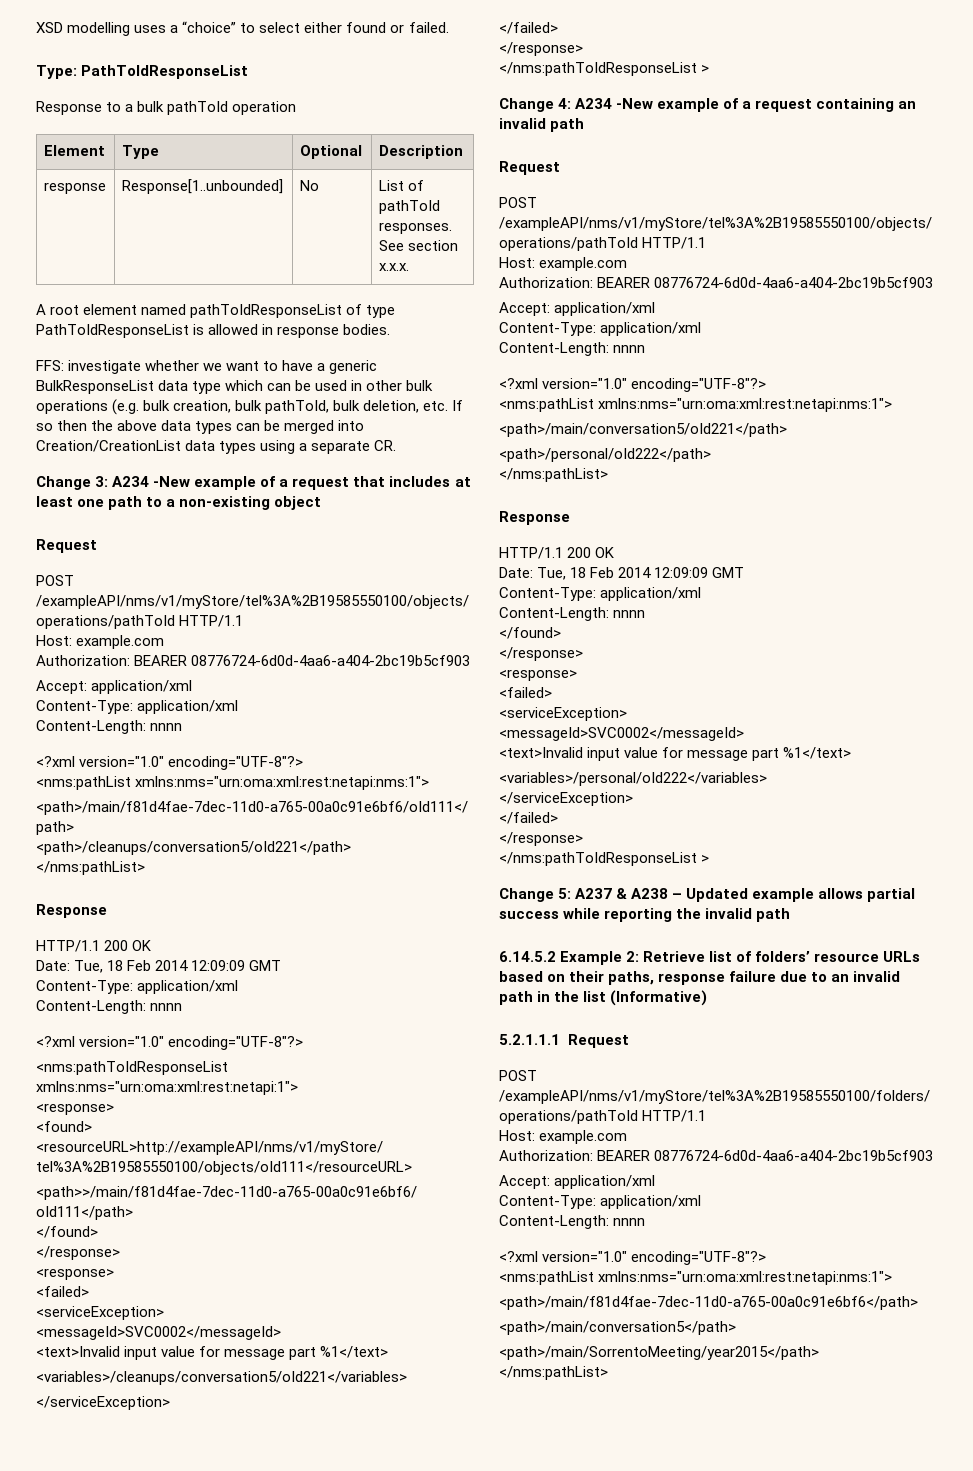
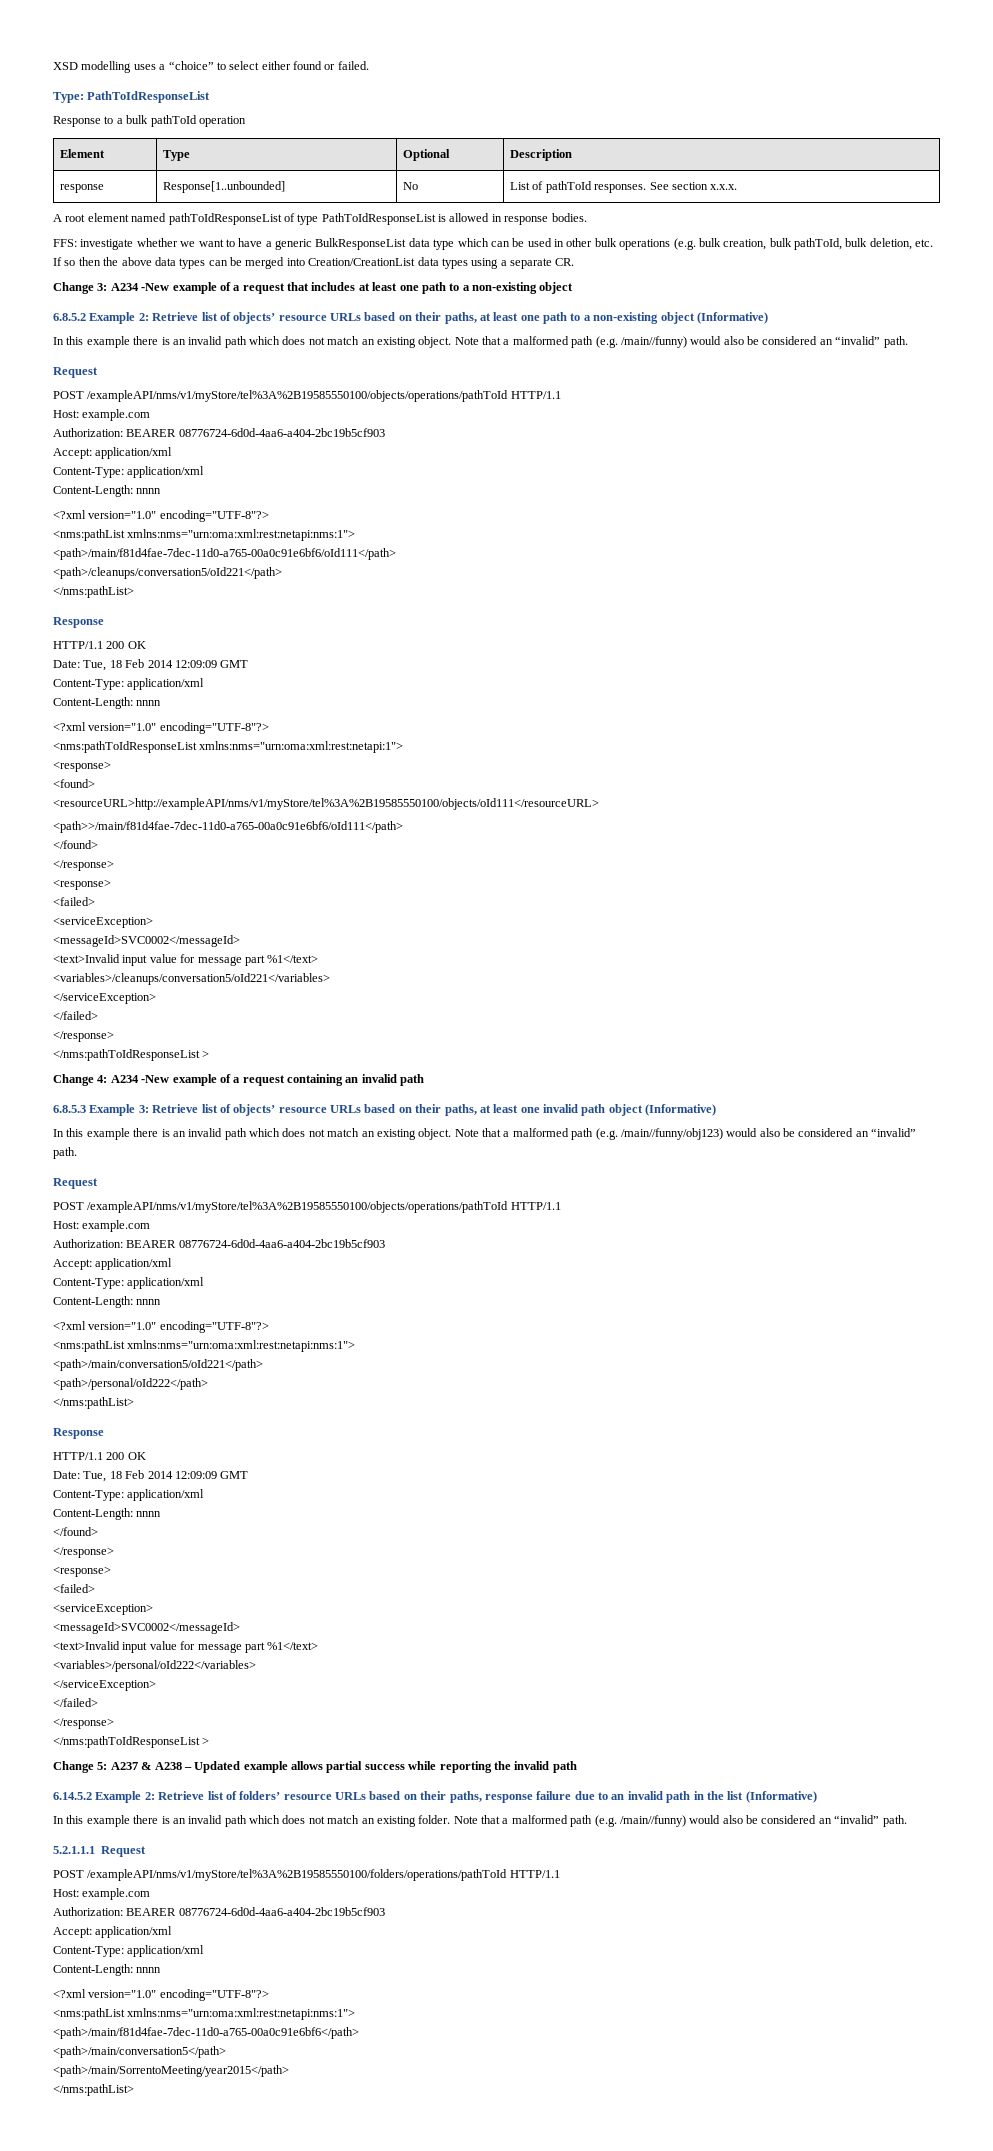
(322, 503) none -> [53,312,768,324] [53,336,908,348] // 6.8.5.2 Example 2: Retrieve list of objects’ resource URLs based on their paths, at least one path to a non-existing object (Informative) // In this example there is an invalid path which does not match an existing object. Note that a malformed path (e.g. /main//funny) would also be considered an “invalid” path.
(585, 125) none -> [53,1104,717,1116] [53,1128,917,1140] [53,1147,77,1159] // 6.8.5.3 Example 3: Retrieve list of objects’ resource URLs based on their paths, at least one invalid path object (Informative) // In this example there is an invalid path which does not match an existing object. Note that a malformed path (e.g. /main//funny/obj123) would also be considered an “invalid” path.
(708, 998) none -> [53,1815,907,1827] // In this example there is an invalid path which does not match an existing folder. Note that a malformed path (e.g. /main//funny) would also be considered an “invalid” path.

